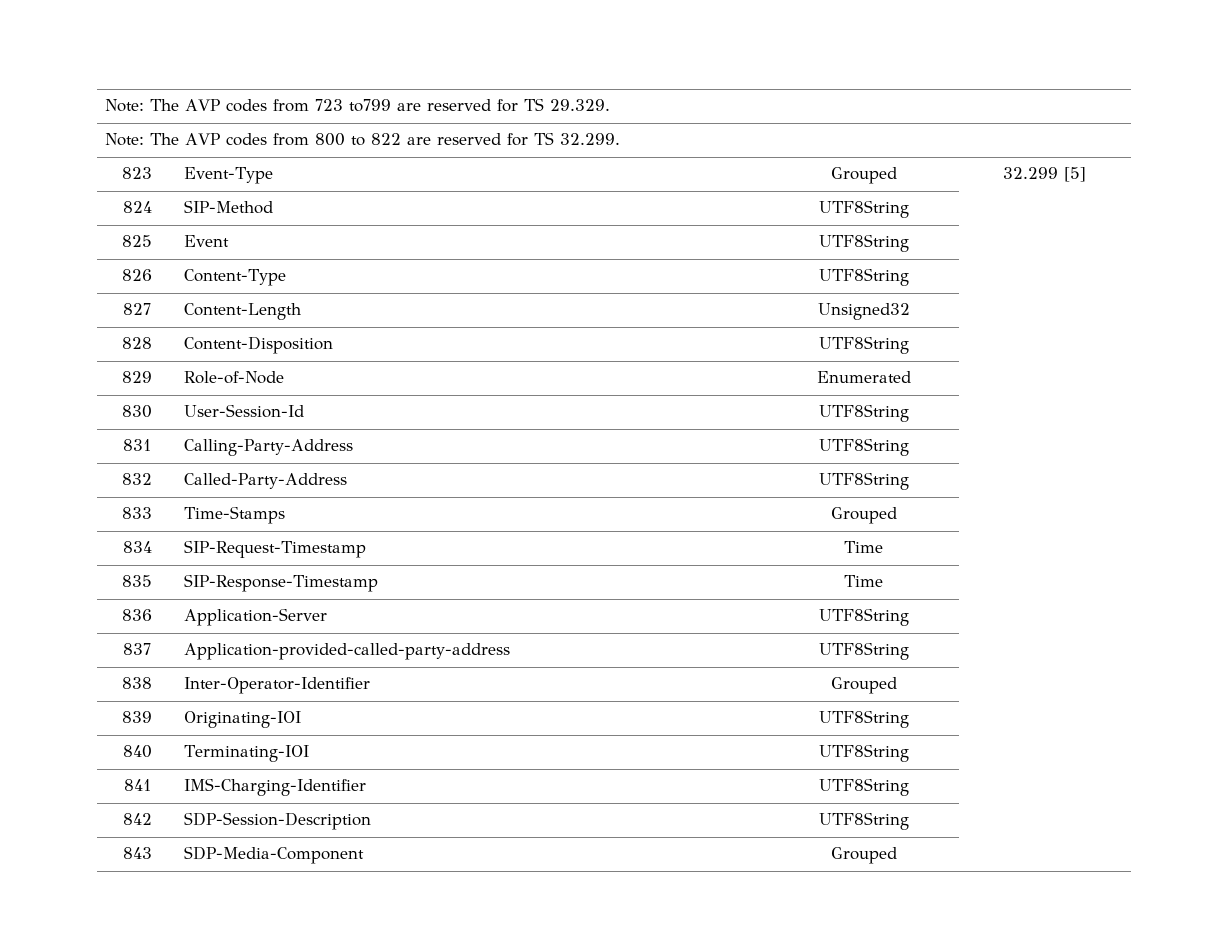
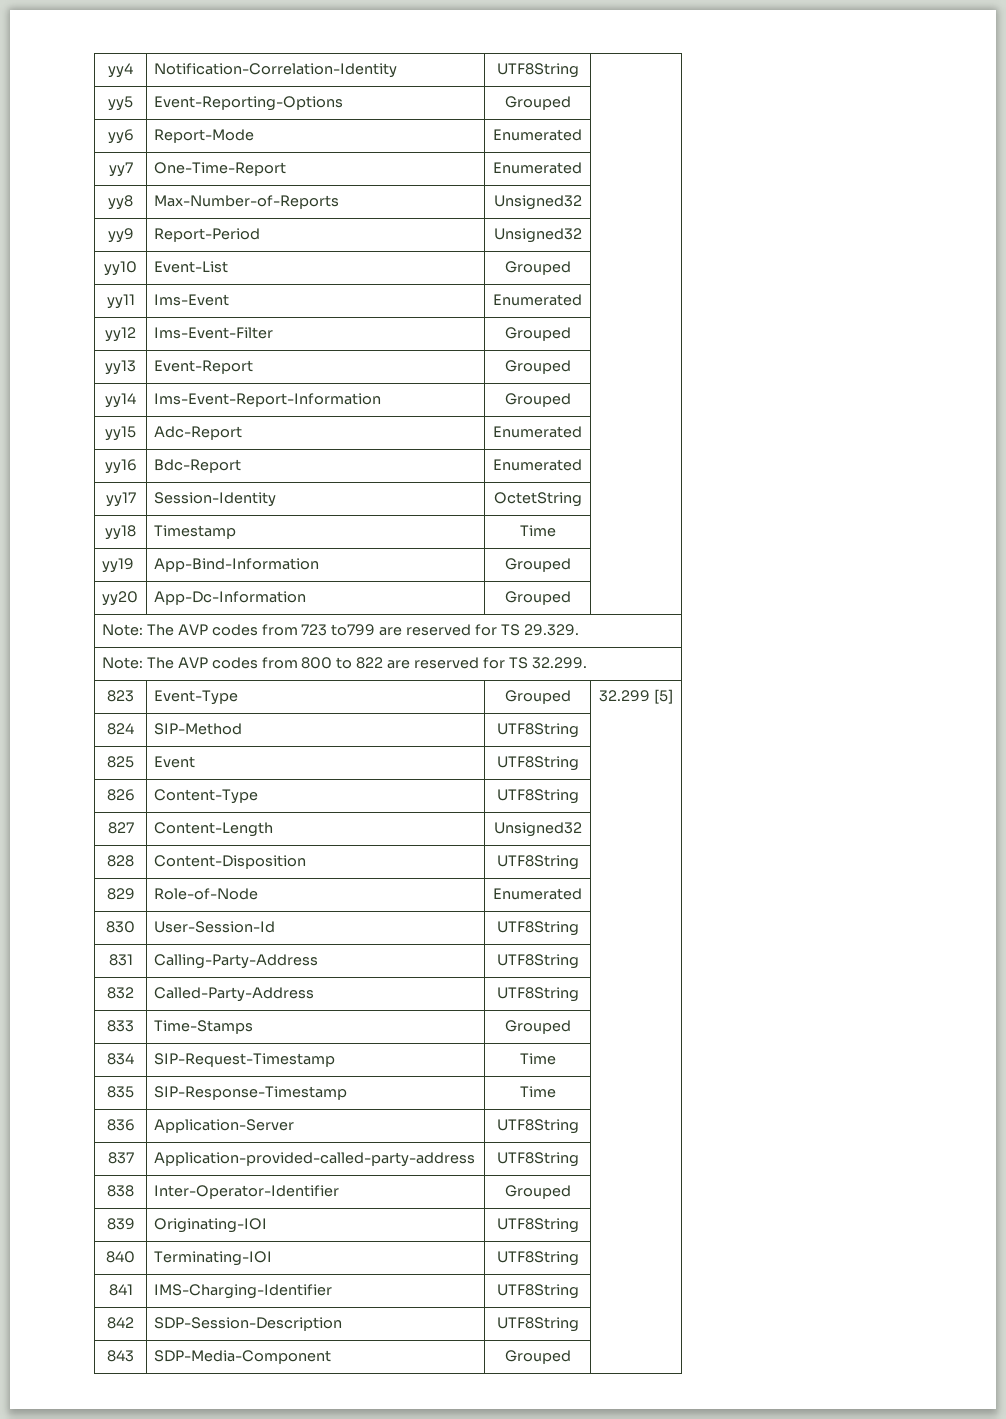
(104, 105) none -> [108,63,133,78] [153,63,397,78] [496,63,579,78] [108,96,133,111] [153,96,343,111] [504,96,571,110] [107,129,134,144] [153,129,254,143] [493,129,582,141] [108,162,133,177] [153,162,286,176] [493,162,582,174] [108,195,133,210] [153,195,339,209] [493,195,582,210] [107,228,134,243] [153,228,260,242] [493,228,582,243] [104,261,137,276] [153,261,228,273] [504,261,571,275] [106,294,135,309] [153,294,229,306] [493,294,582,306] [105,327,136,342] [153,327,273,339] [504,327,571,341] [105,360,136,375] [153,360,253,374] [504,360,571,374] [105,393,136,408] [153,393,381,407] [504,393,571,407] [105,426,136,441] [153,426,242,440] [493,426,582,438] [104,459,137,474] [153,459,241,473] [493,459,582,471] [105,492,136,507] [153,492,276,507] [493,492,582,507] [105,525,136,540] [153,525,236,539] [519,525,556,537] [101,558,134,573] [153,558,319,572] [504,558,571,572] [101,591,138,606] [153,591,306,605] [504,591,571,605] yy4 | Notification-Correlation-Identity | UTF8String | // yy5 | Event-Reporting-Options | Grouped | // yy6 | Report-Mode | Enumerated | // yy7 | One-Time-Report | Enumerated | // yy8 | Max-Number-of-Reports | Unsigned32 | // yy9 | Report-Period | Unsigned32 | // yy10 | Event-List | Grouped | // yy11 | Ims-Event | Enumerated | // yy12 | Ims-Event-Filter | Grouped | // yy13 | Event-Report | Grouped | // yy14 | Ims-Event-Report-Information | Grouped | // yy15 | Adc-Report | Enumerated | // yy16 | Bdc-Report | Enumerated | // yy17 | Session-Identity | OctetString | // yy18 | Timestamp | Time | // yy19 | App-Bind-Information | Grouped | // yy20 | App-Dc-Information | Grouped | //

